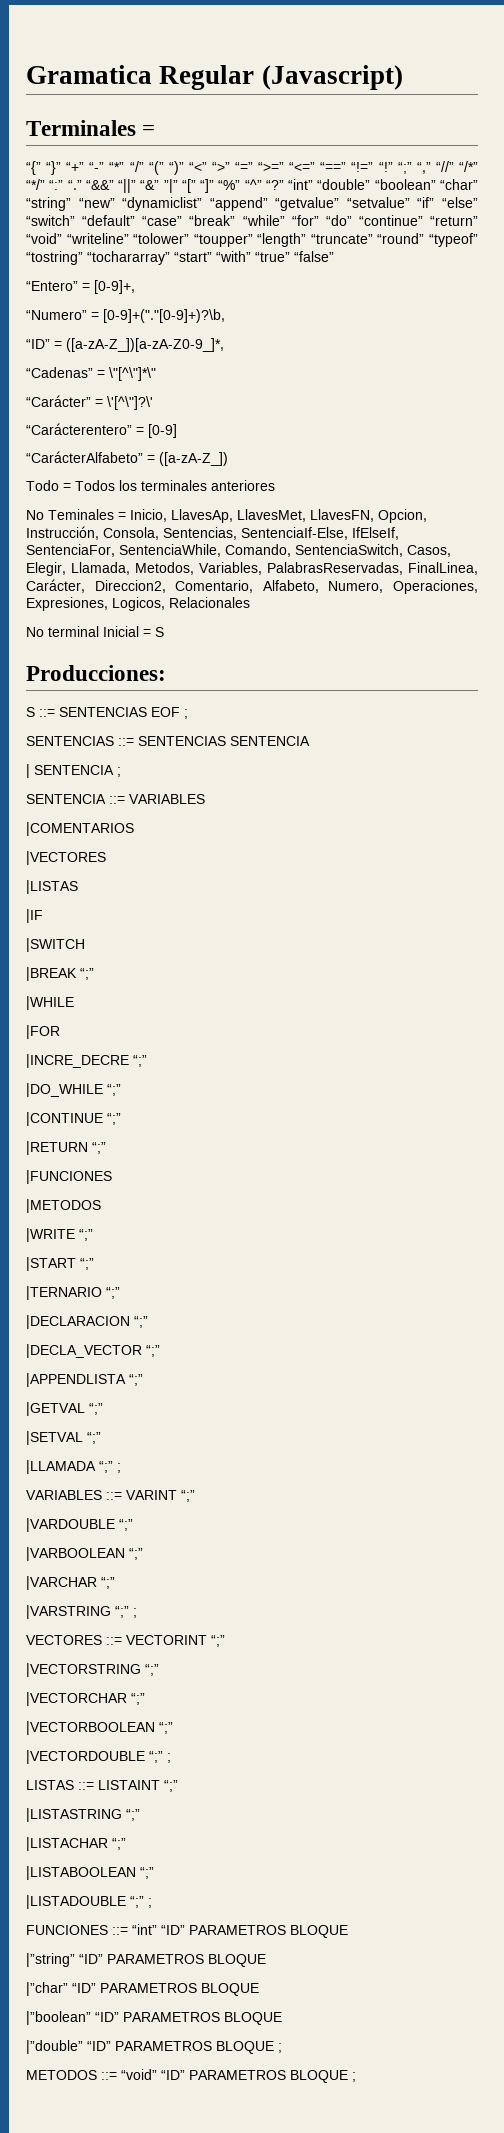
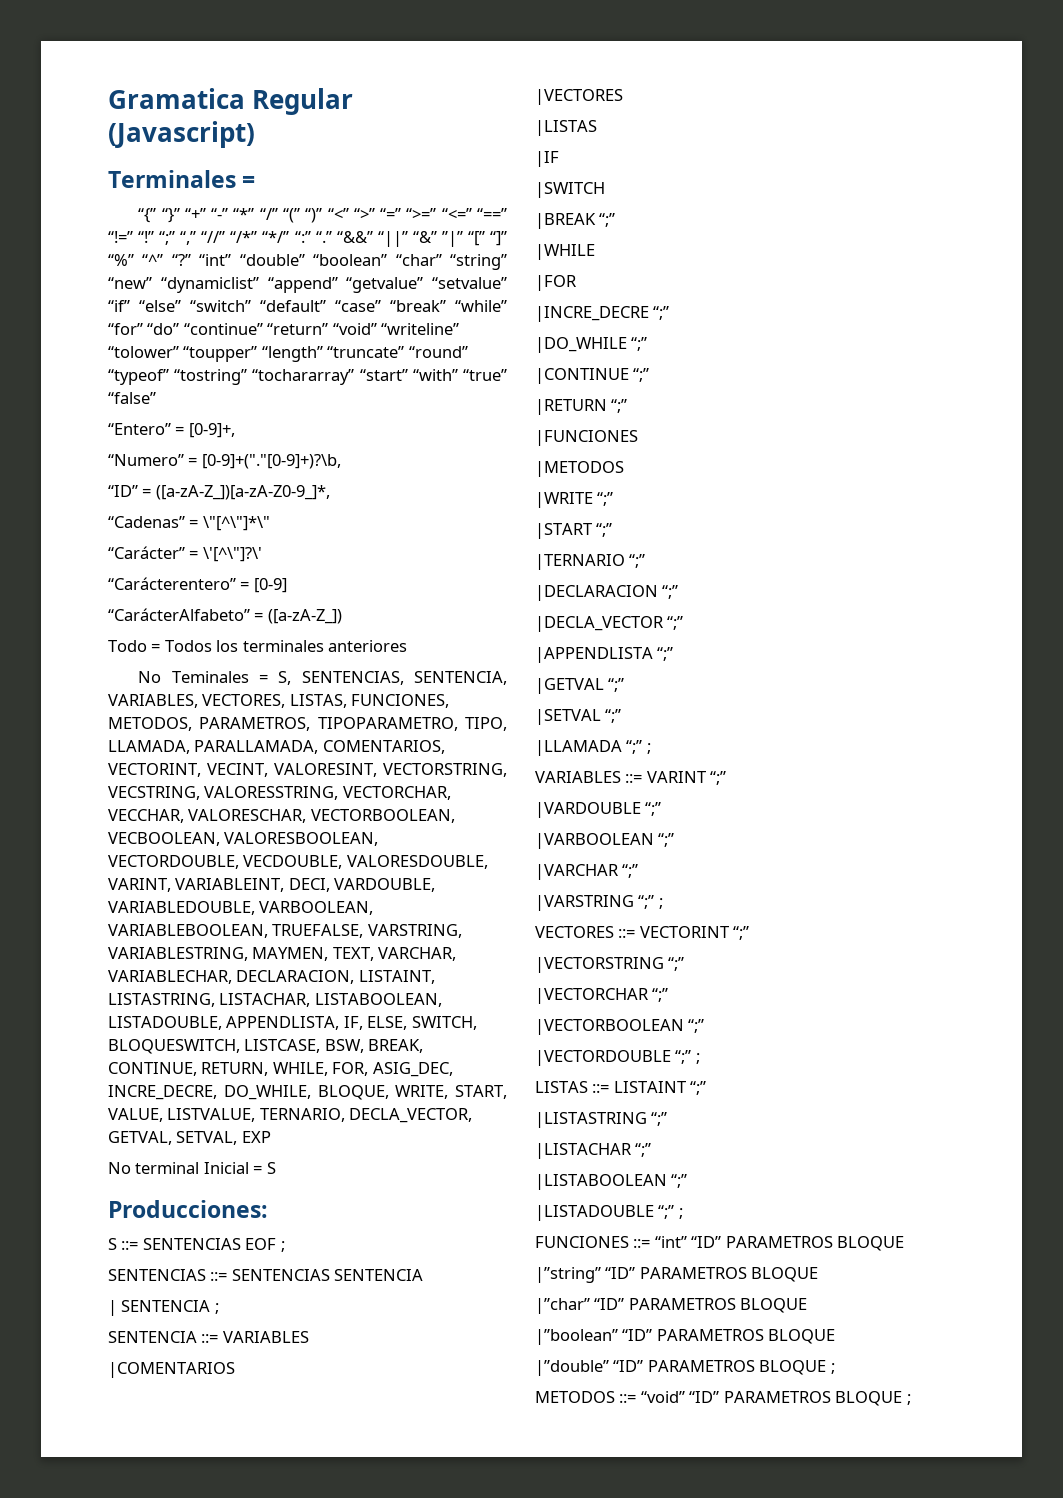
[130,509,427,523] [26,526,399,540] [26,544,451,557] [26,562,478,576] [26,579,478,594] [26,597,250,611] Inicio, LlavesAp, LlavesMet, LlavesFN, Opcion, Instrucción, Consola, Sentencias, SentenciaIf-Else, IfElseIf, SentenciaFor, SentenciaWhile, Comando, SentenciaSwitch, Casos, Elegir, Llamada, Metodos, Variables, PalabrasReservadas, FinalLinea, Carácter, Direccion2, Comentario, Alfabeto, Numero, Operaciones, Expresiones, Logicos, Relacionales -> [278,671,508,685] [108,694,450,708] [108,717,507,731] [108,740,445,754] [108,763,507,777] [108,786,451,800] [108,809,455,823] [108,832,379,846] [108,855,488,869] [108,878,436,892] [108,901,374,915] [108,924,462,938] [108,947,457,961] [108,970,435,984] [108,993,442,1007] [108,1016,477,1030] [108,1039,424,1054] [108,1062,453,1077] [108,1085,507,1100] [108,1108,473,1123] [108,1131,271,1145] S, SENTENCIAS, SENTENCIA, VARIABLES, VECTORES, LISTAS, FUNCIONES, METODOS, PARAMETROS, TIPOPARAMETRO, TIPO, LLAMADA, PARALLAMADA, COMENTARIOS, VECTORINT, VECINT, VALORESINT, VECTORSTRING, VECSTRING, VALORESSTRING, VECTORCHAR, VECCHAR, VALORESCHAR, VECTORBOOLEAN, VECBOOLEAN, VALORESBOOLEAN, VECTORDOUBLE, VECDOUBLE, VALORESDOUBLE, VARINT, VARIABLEINT, DECI, VARDOUBLE, VARIABLEDOUBLE, VARBOOLEAN, VARIABLEBOOLEAN, TRUEFALSE, VARSTRING, VARIABLESTRING, MAYMEN, TEXT, VARCHAR, VARIABLECHAR, DECLARACION, LISTAINT, LISTASTRING, LISTACHAR, LISTABOOLEAN, LISTADOUBLE, APPENDLISTA, IF, ELSE, SWITCH, BLOQUESWITCH, LISTCASE, BSW, BREAK, CONTINUE, RETURN, WHILE, FOR, ASIG_DEC, INCRE_DECRE, DO_WHILE, BLOQUE, WRITE, START, VALUE, LISTVALUE, TERNARIO, DECLA_VECTOR, GETVAL, SETVAL, EXP

